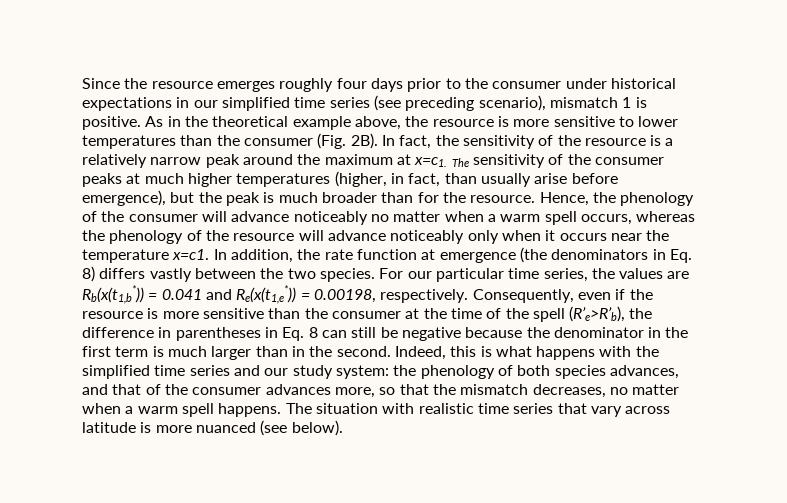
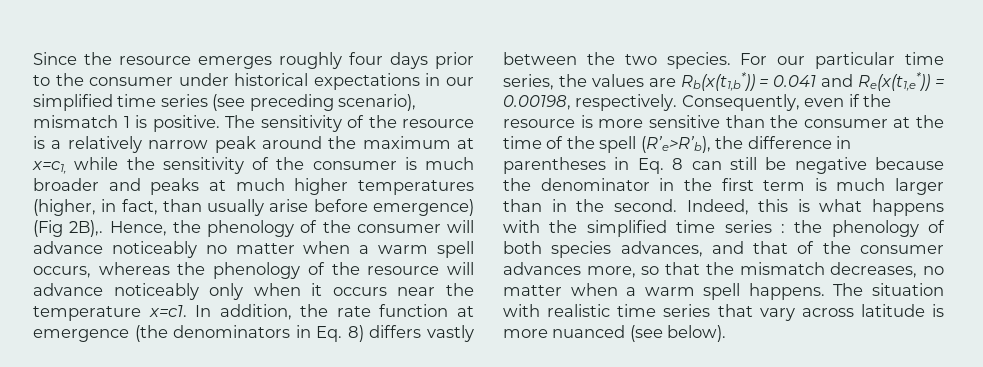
[145,116,679,130] [82,133,459,149] As in the theoretical example above, the resource is more sensitive to lower temperatures than the consumer (Fig. 2B). In fact, the -> [225,115,255,128] The
[414,157,469,167] x=c1. The -> [32,157,155,174] x=c1, while the
(664, 161) none -> [404,157,474,170] [33,178,141,191] is much broader and
[82,190,536,206] emergence), but the peak is much broader than for the resource. -> [373,199,474,216] [33,220,104,237] emergence) (Fig 2B),.
[233,365,389,379] and our study system: -> [780,224,785,233] :

